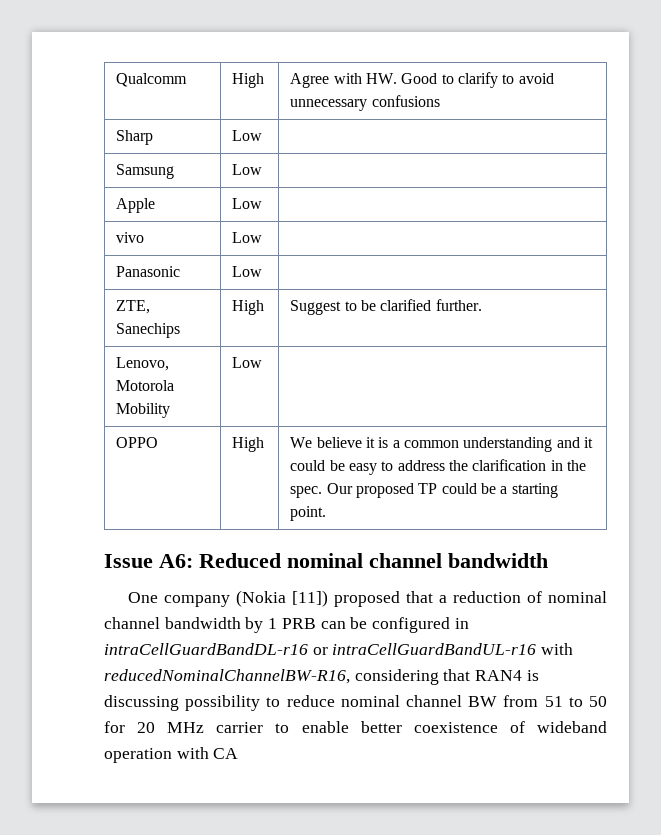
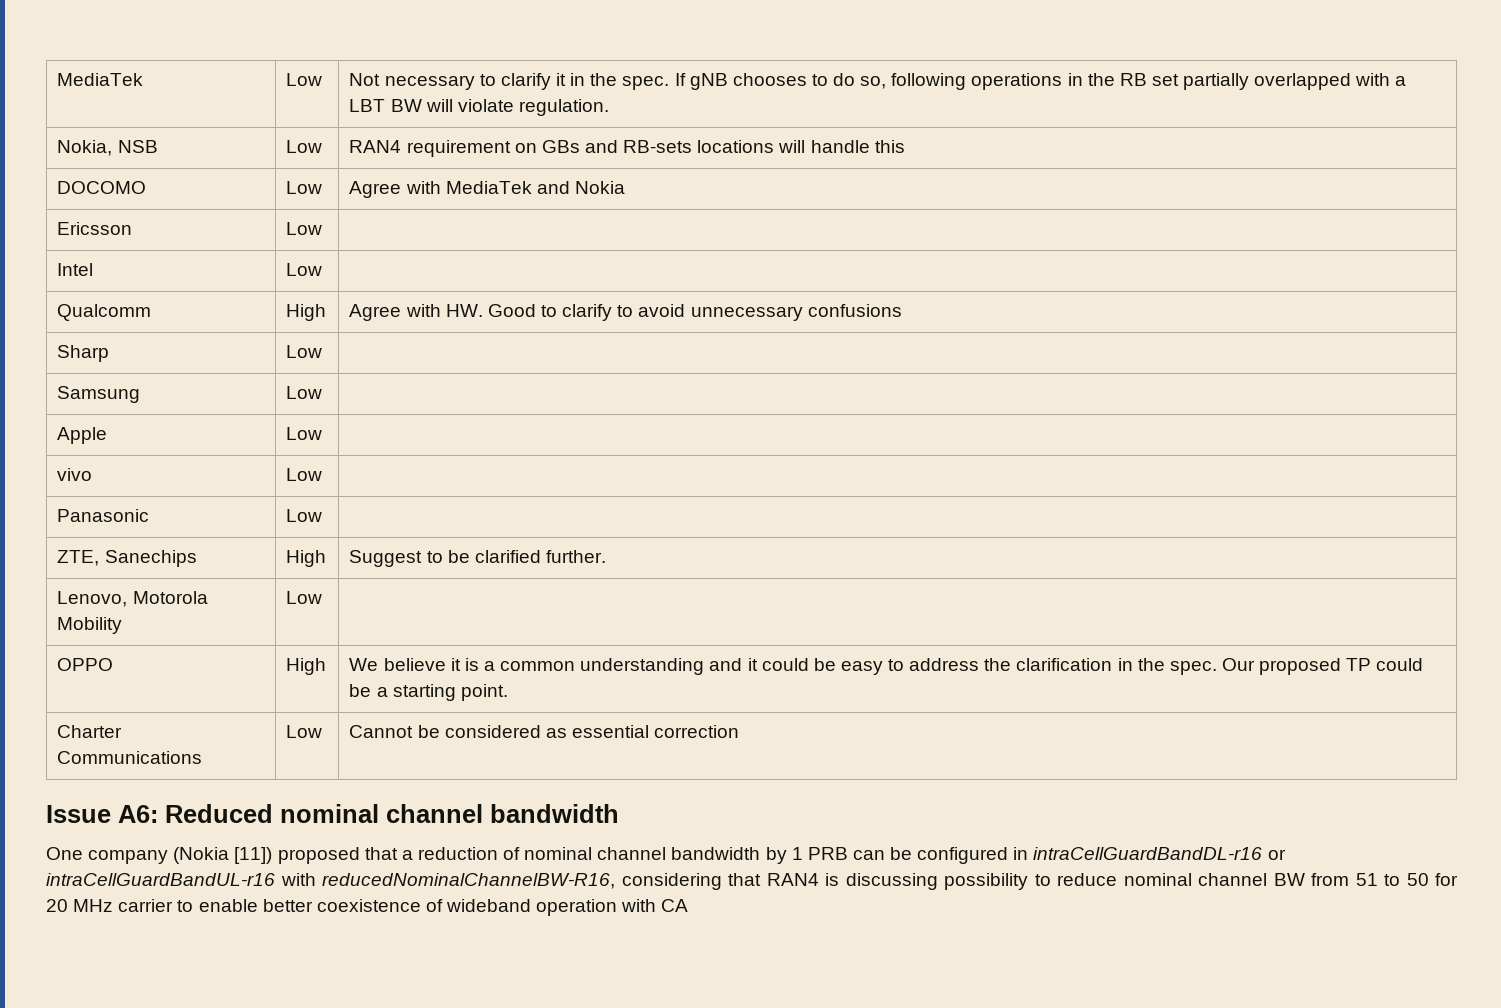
(116, 80) none -> [57,73,144,86] [286,73,323,86] [349,73,1407,90] [349,99,609,116] [57,140,158,156] [286,140,323,153] [349,140,905,157] [57,181,147,194] [286,181,323,194] [349,181,625,198] [57,222,133,235] [286,222,323,235] [57,263,94,276] [286,263,323,276] MediaTek | Low | Not necessary to clarify it in the spec. If gNB chooses to do so, following operations in the RB set partially overlapped with a LBT BW will violate regulation. // Nokia, NSB | Low | RAN4 requirement on GBs and RB-sets locations will handle this // DOCOMO | Low | Agree with MediaTek and Nokia // Ericsson | Low | // Intel | Low | //
(327, 513) none -> [57,725,123,738] [57,751,203,764] [286,725,323,738] [349,725,740,738] // Charter Communications | Low | Cannot be considered as essential correction

